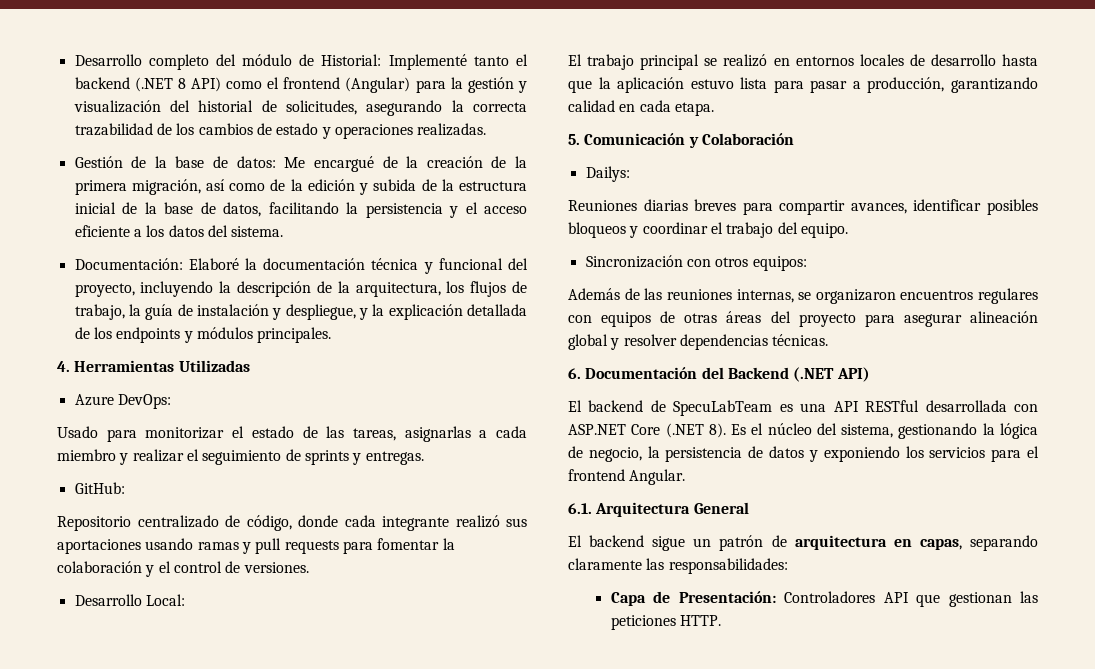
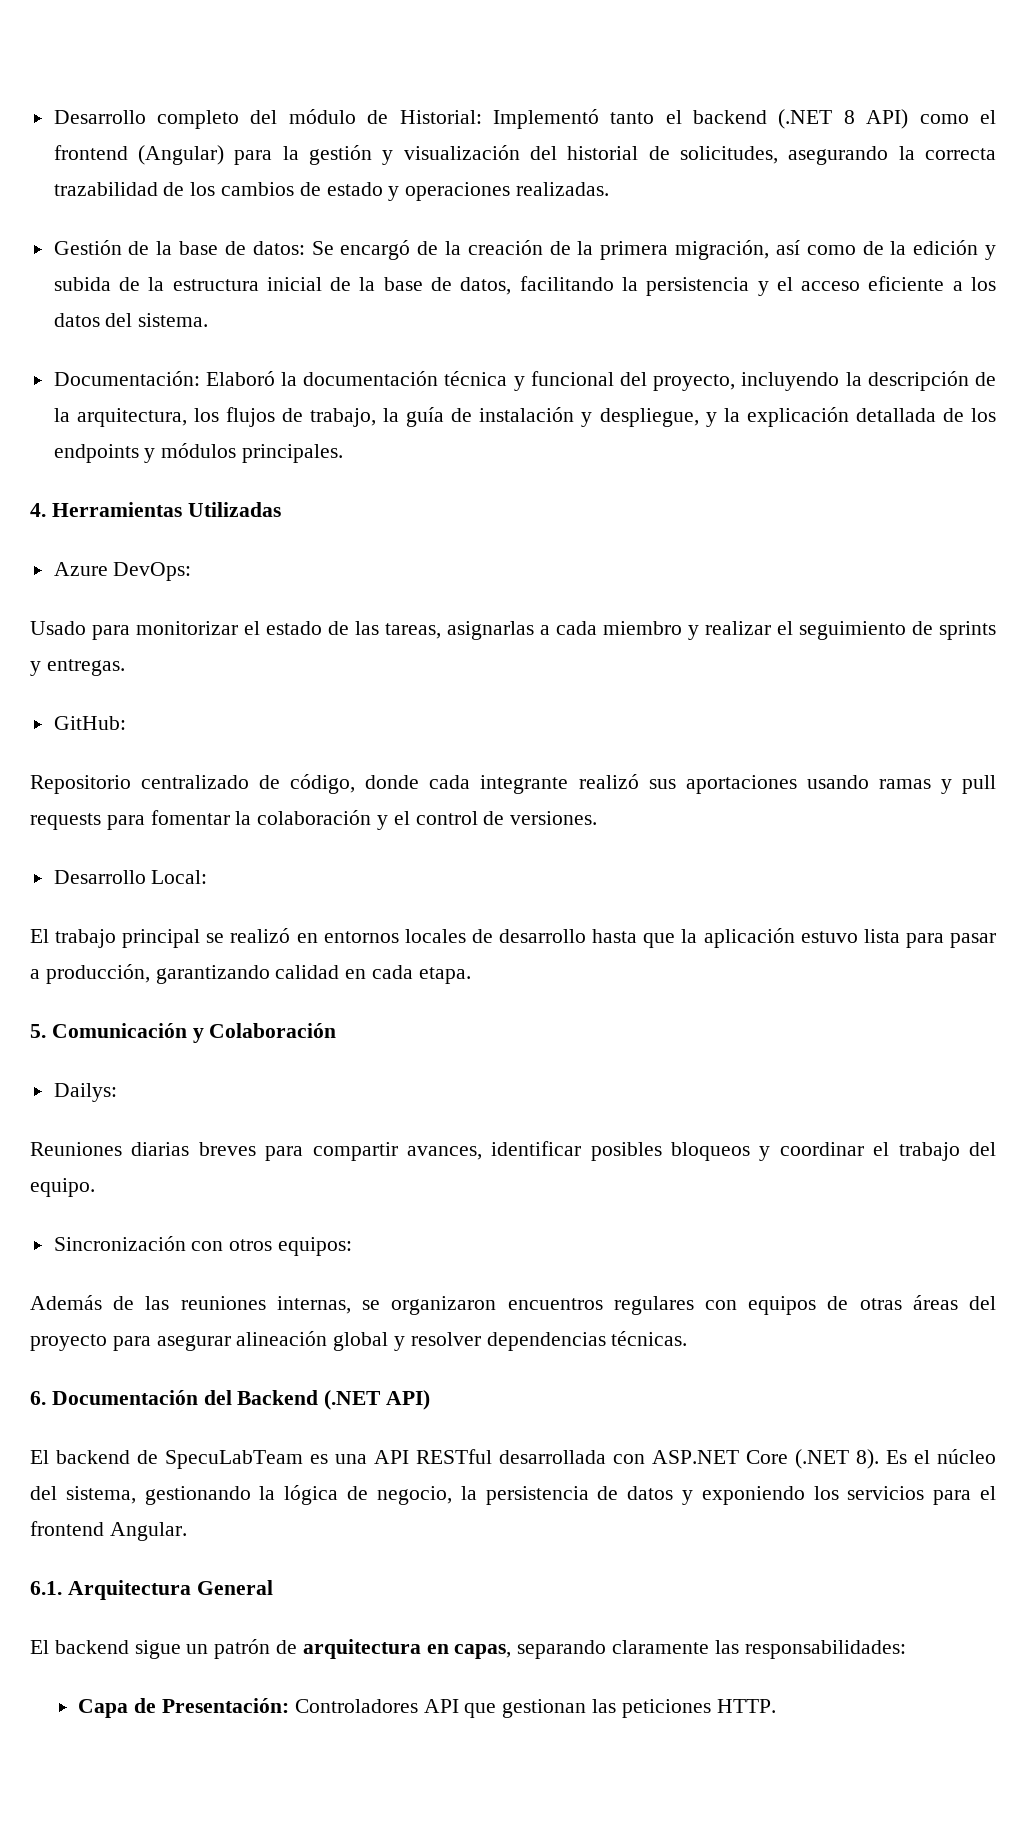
[388,54,467,70] Implementé -> [492,109,599,129] Implementó
[284,156,374,172] Me encargué -> [311,240,411,260] Se encargó
[188,258,239,270] Elaboré -> [205,371,275,386] Elaboró

